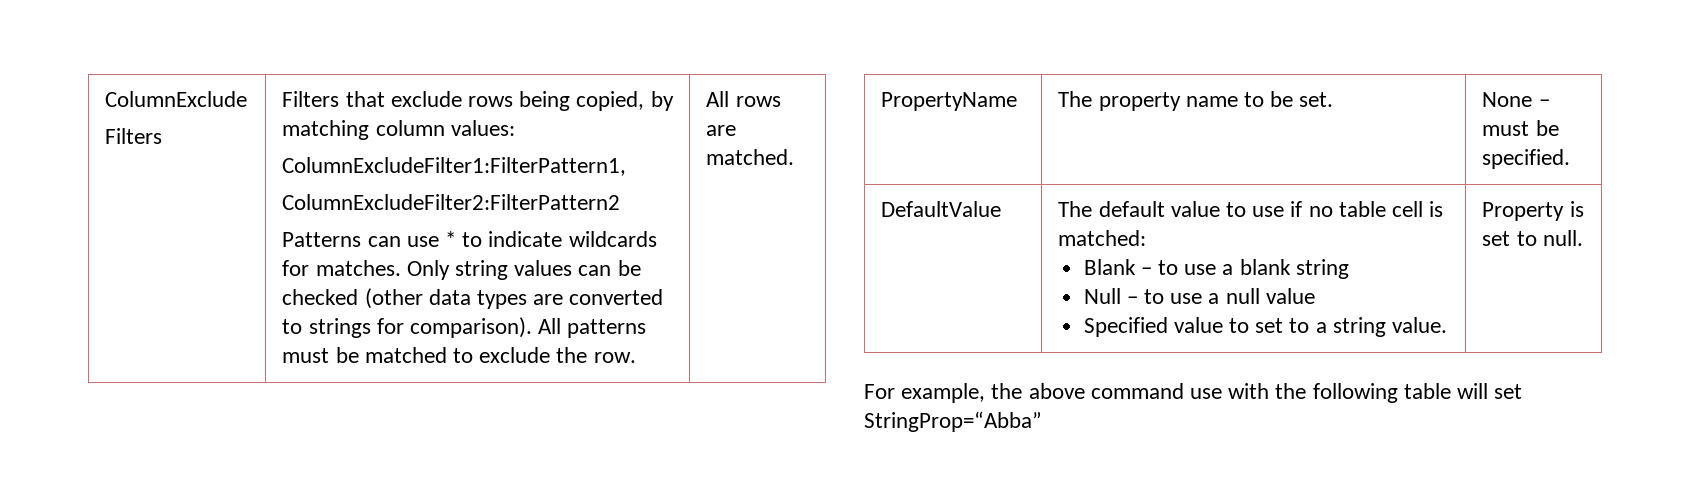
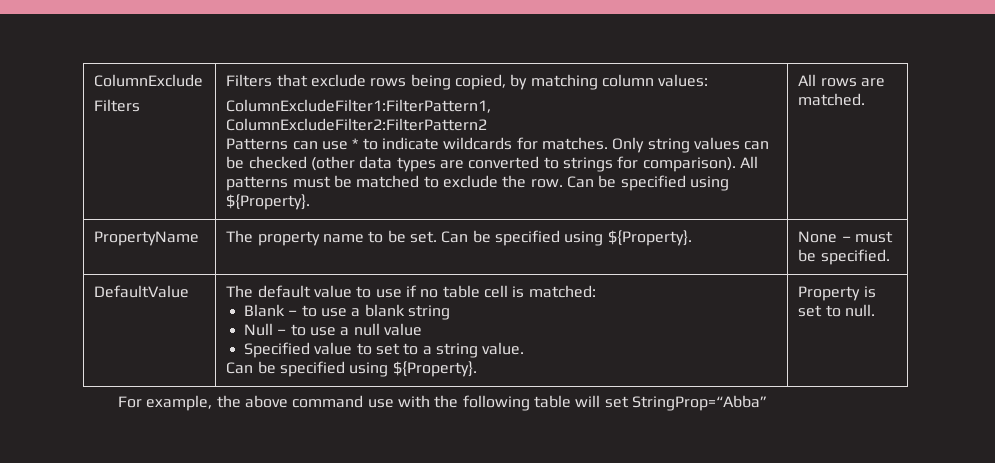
(636, 357) none -> [566,175,729,191] [226,194,311,210] Can be specified using ${Property}.
(1334, 99) none -> [441,230,692,246] Can be specified using ${Property}.
(1448, 325) none -> [226,361,477,377] // Can be specified using ${Property}.

